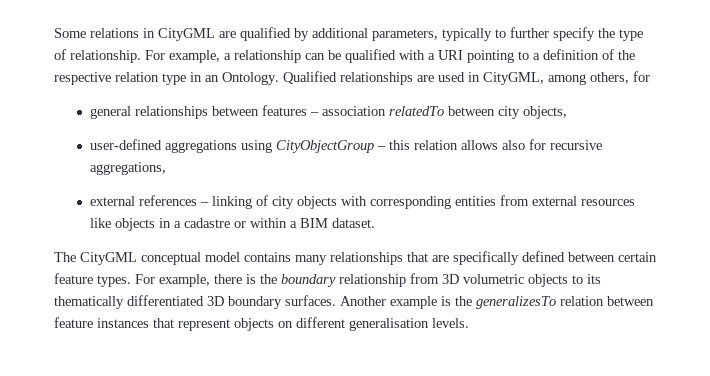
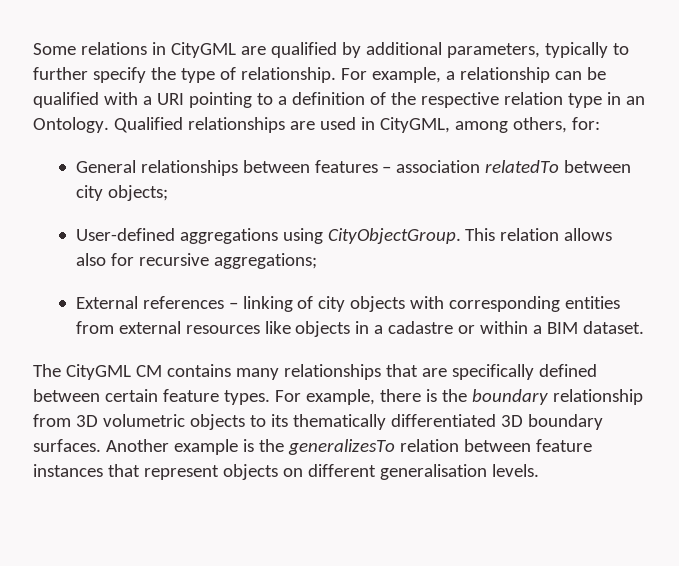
[633,71,650,82] [90,106,132,119] for // general -> [571,117,600,130] [75,160,136,173] for: // General
[523,106,568,119] [90,139,411,153] objects, // user-defined aggregations using CityObjectGroup – this -> [107,185,168,201] [75,228,496,244] objects; // User-defined aggregations using CityObjectGroup. This
[90,162,167,175] [90,196,136,206] aggregations, // external -> [213,253,317,269] [75,296,138,309] aggregations; // External
[141,252,240,265] conceptual model -> [135,365,162,377] CM

